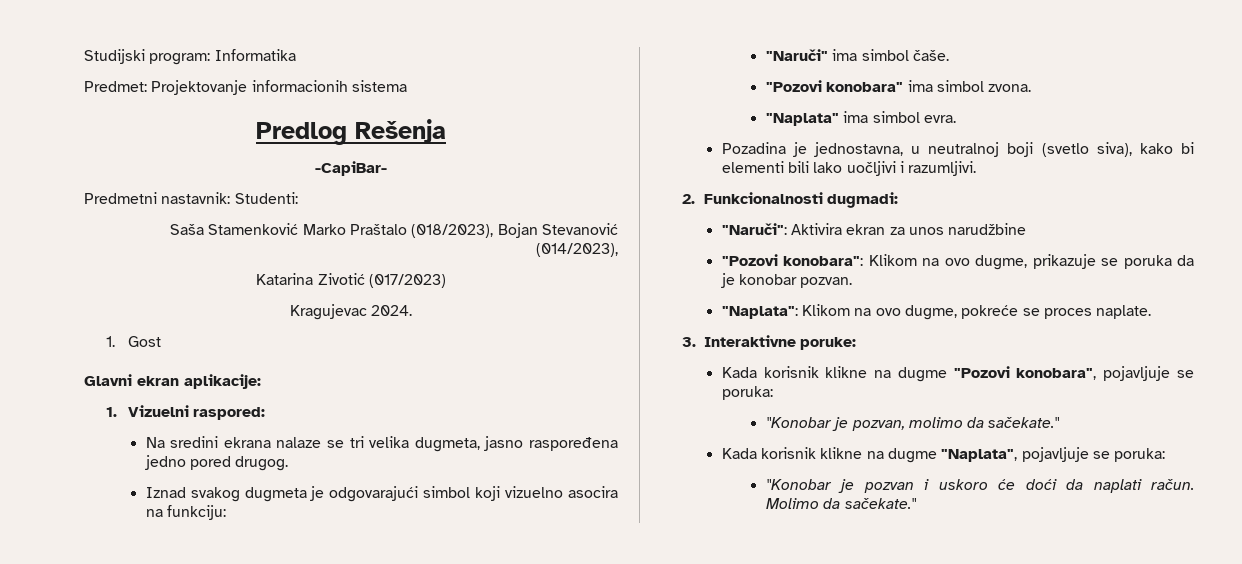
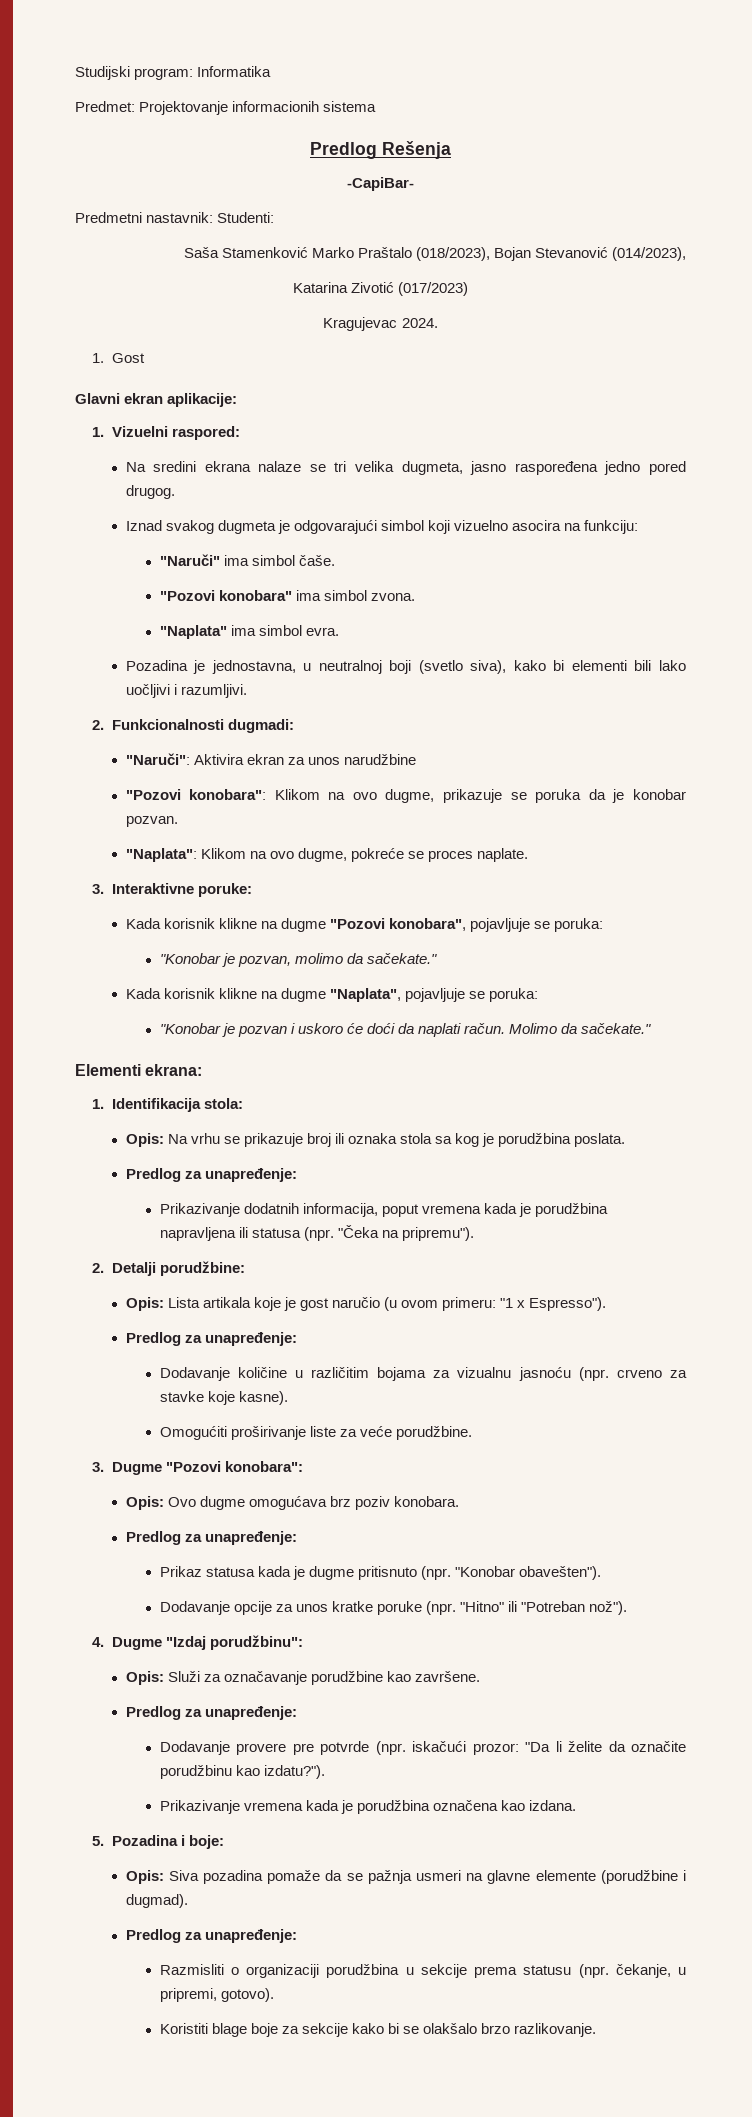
(917, 503) none -> [75,1064,203,1076] [92,1098,243,1112] [125,1133,626,1147] [125,1168,297,1182] [159,1203,608,1217] [159,1225,474,1241] [92,1261,245,1276] [125,1297,607,1311] [125,1332,297,1346] [159,1367,688,1381] [159,1391,288,1405] [159,1426,472,1440] [92,1461,303,1475] [125,1496,459,1510] [125,1531,297,1545] [159,1566,602,1580] [159,1601,628,1615] [92,1635,303,1650] [125,1671,480,1685] [125,1706,297,1720] [159,1741,687,1755] [159,1765,325,1779] [159,1800,576,1814] [92,1835,224,1849] [125,1870,686,1884] [125,1894,188,1908] [125,1929,297,1943] [159,1964,686,1978] [159,1988,274,2002] [159,2023,597,2037] // Elementi ekrana: // 1. Identifikacija stola: // Opis: Na vrhu se prikazuje broj ili oznaka stola sa kog je porudžbina poslata. // Predlog za unapređenje: // Prikazivanje dodatnih informacija, poput vremena kada je porudžbina napravljena ili statusa (npr. "Čeka na pripremu"). // 2. Detalji porudžbine: // Opis: Lista artikala koje je gost naručio (u ovom primeru: "1 x Espresso"). // Predlog za unapređenje: // Dodavanje količine u različitim bojama za vizualnu jasnoću (npr. crveno za stavke koje kasne). // Omogućiti proširivanje liste za veće porudžbine. // 3. Dugme "Pozovi konobara": // Opis: Ovo dugme omogućava brz poziv konobara. // Predlog za unapređenje: // Prikaz statusa kada je dugme pritisnuto (npr. "Konobar obavešten"). // Dodavanje opcije za unos kratke poruke (npr. "Hitno" ili "Potreban nož"). // 4. Dugme "Izdaj porudžbinu": // Opis: Služi za označavanje porudžbine kao završene. // Predlog za unapređenje: // Dodavanje provere pre potvrde (npr. iskačući prozor: "Da li želite da označite porudžbinu kao izdatu?"). // Prikazivanje vremena kada je porudžbina označena kao izdana. // 5. Pozadina i boje: // Opis: Siva pozadina pomaže da se pažnja usmeri na glavne elemente (porudžbine i dugmad). // Predlog za unapređenje: // Razmisliti o organizaciji porudžbina u sekcije prema statusu (npr. čekanje, u pripremi, gotovo). // Koristiti blage boje za sekcije kako bi se olakšalo brzo razlikovanje.

